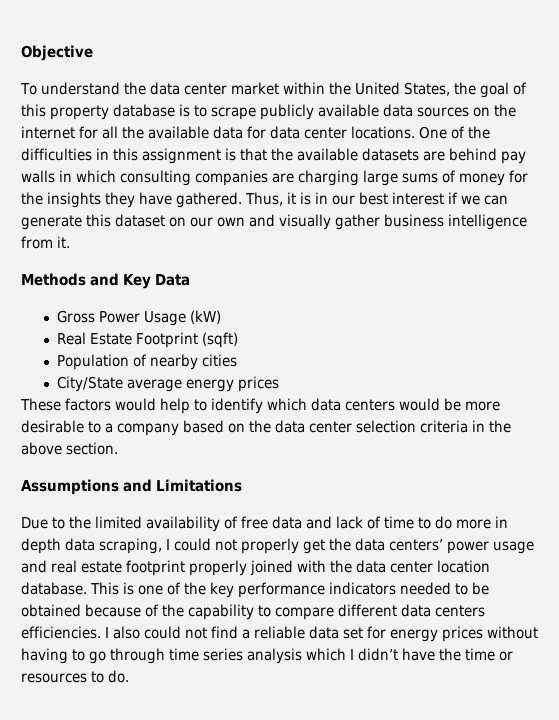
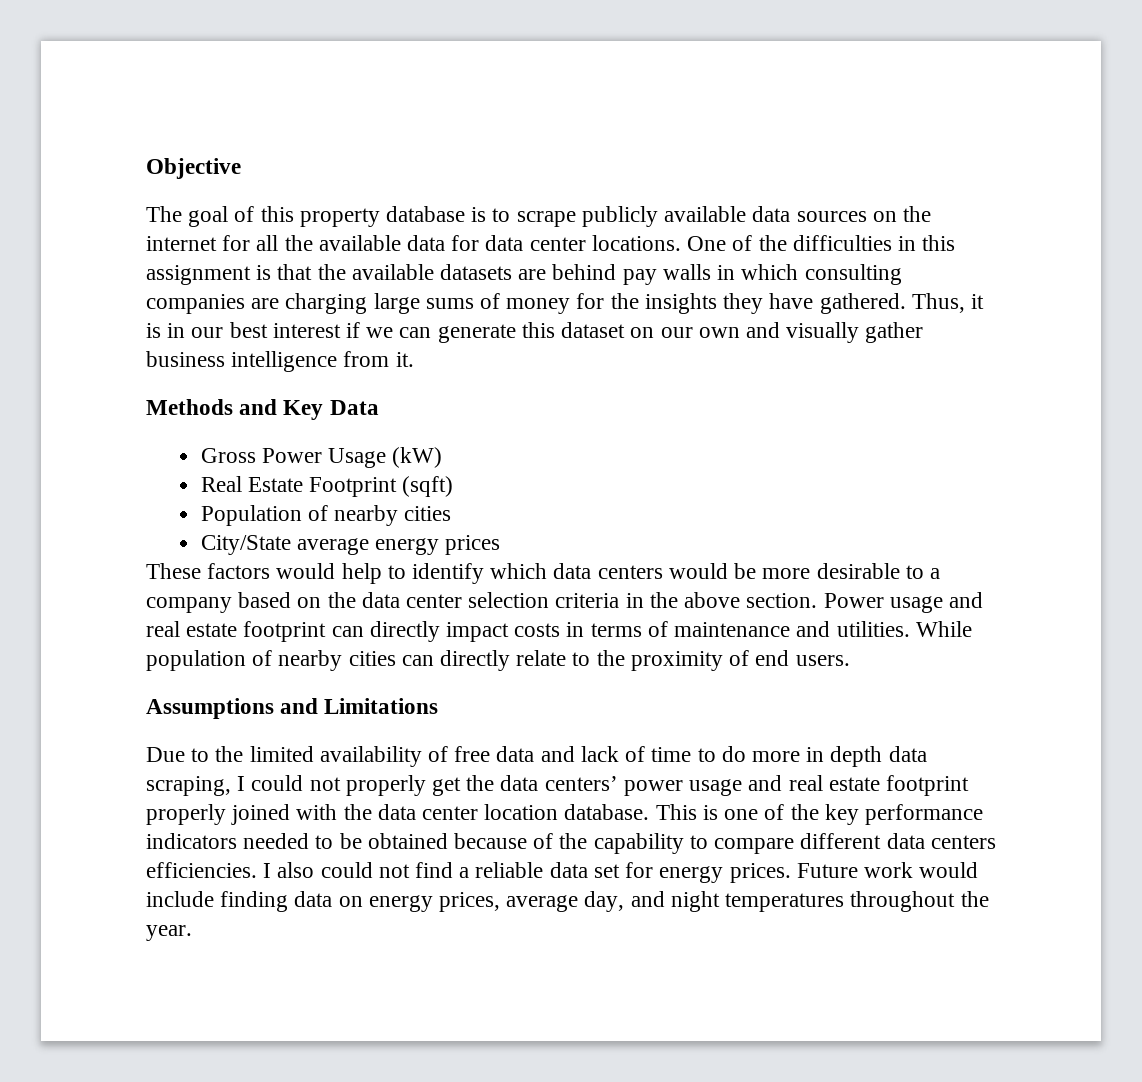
[20,82,476,96] To understand the data center market within the United States, the -> [146,206,182,222] The
(118, 448) none -> [823,592,983,613] [146,621,972,642] [146,650,850,671] Power usage and real estate footprint can directly impact costs in terms of maintenance and utilities. While population of nearby cities can directly relate to the proximity of end users.
[442,626,538,642] [21,648,513,664] [21,670,129,683] prices without having to go through time series analysis which I didn’t have the time or resources to do. -> [729,862,979,883] [146,891,989,912] [146,925,192,941] prices. Future work would include finding data on energy prices, average day, and night temperatures throughout the year.

